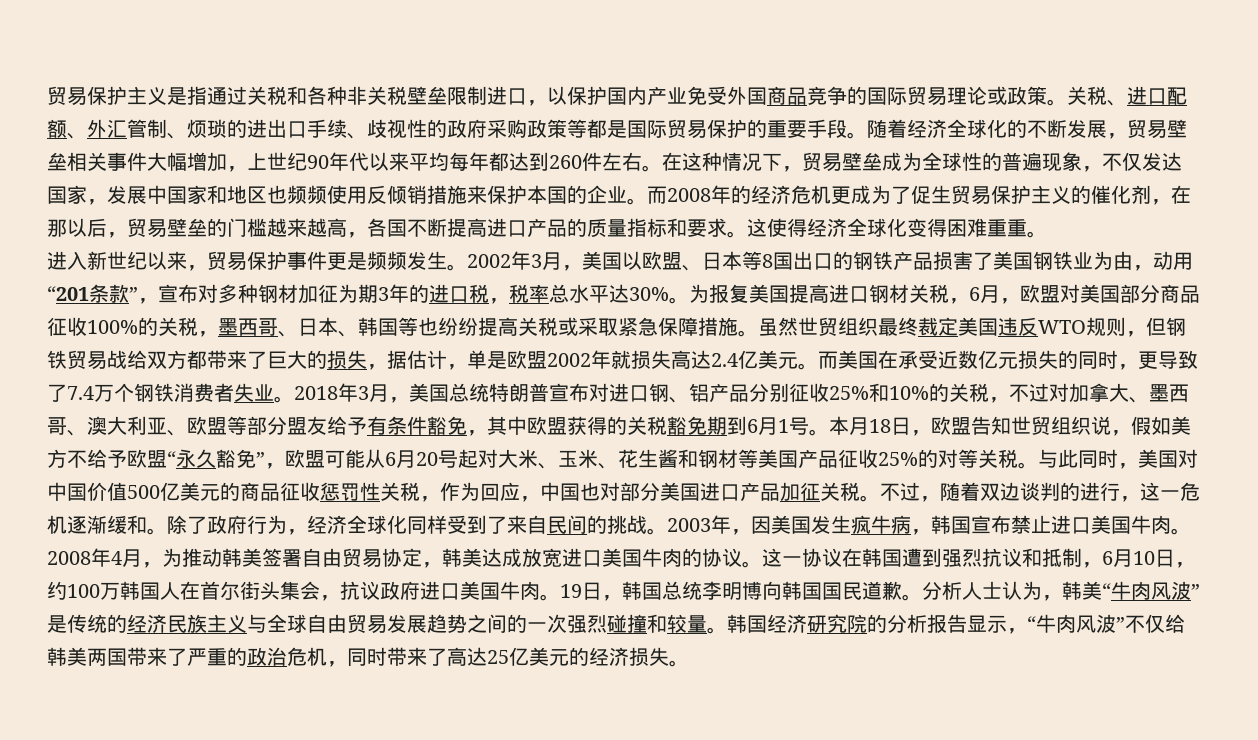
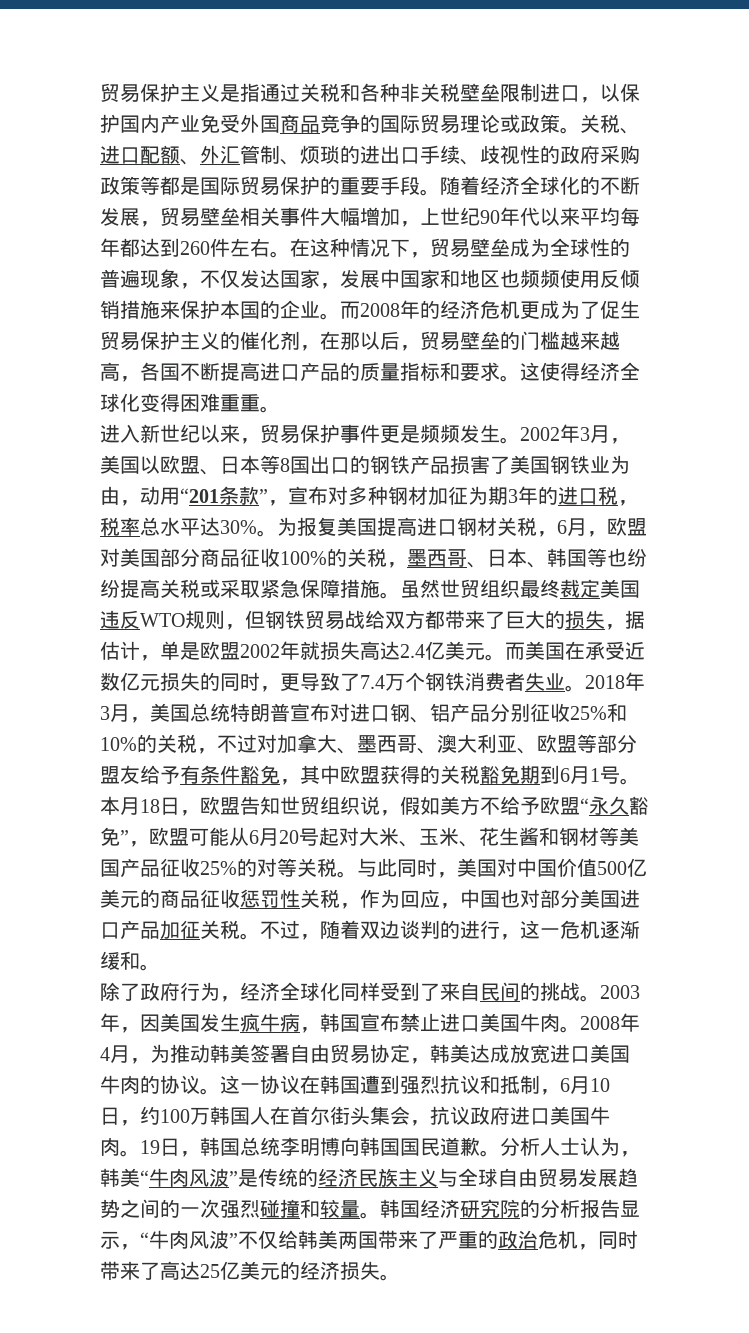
(167, 531) none -> (160, 967) //

